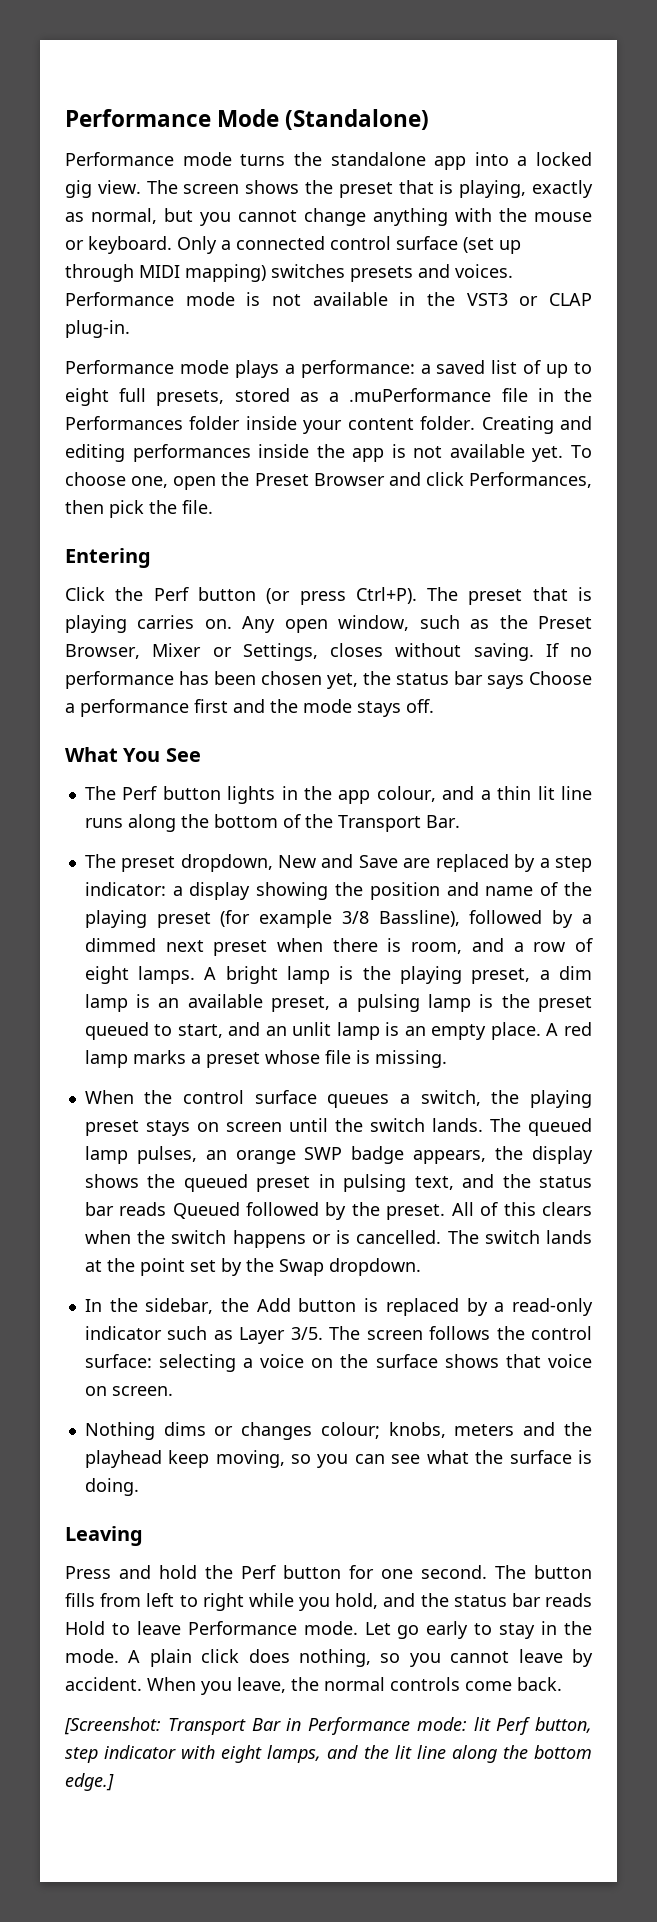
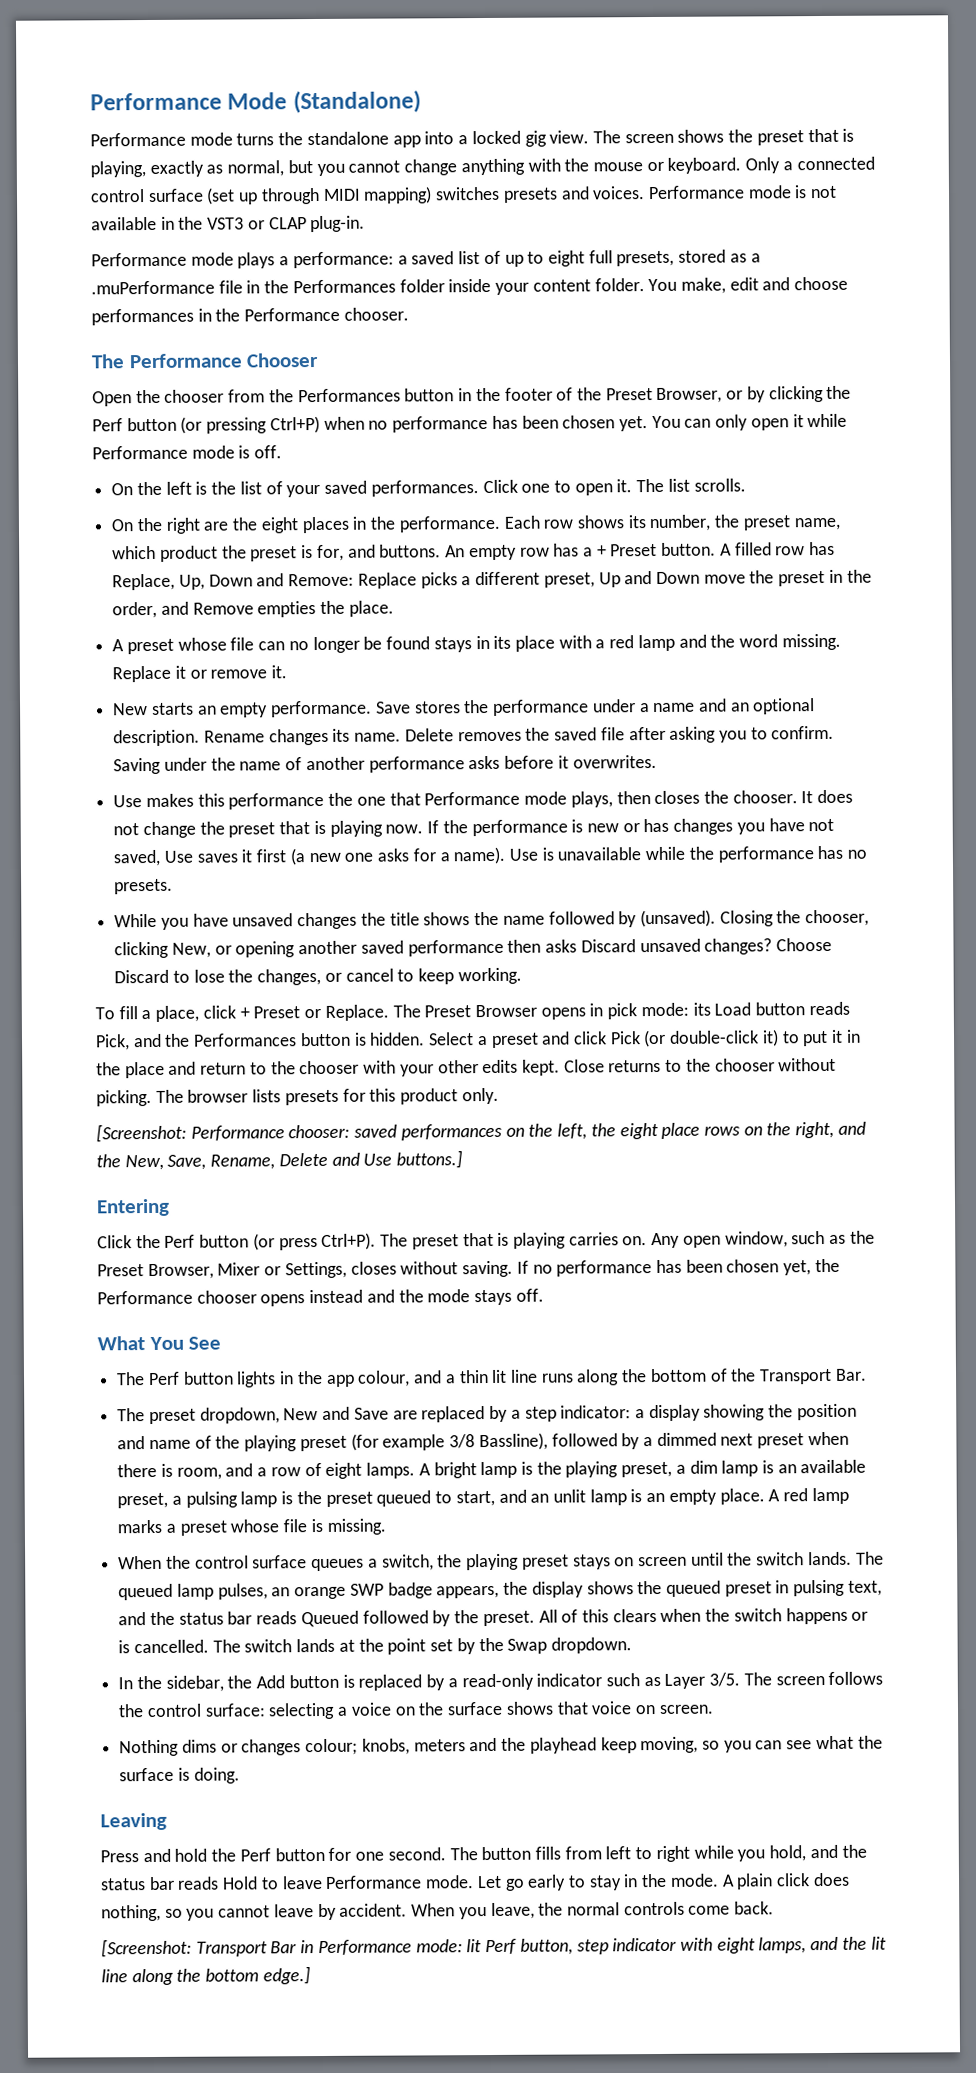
[481,416,592,434] [65,444,592,462] [65,472,592,490] [65,500,213,518] Creating and editing performances inside the app is not available yet. To choose one, open the Preset Browser and click Performances, then pick the file. -> [648,276,849,294] [91,307,409,326] [91,352,320,369] [92,385,852,407] [92,413,848,434] [92,445,283,460] [111,478,746,498] [111,514,841,534] [112,541,836,562] [112,569,872,591] [112,600,394,619] [112,633,841,655] [112,665,288,683] [113,698,816,718] [113,725,835,747] [113,754,657,775] [113,789,854,810] [113,818,835,839] [113,845,868,867] [114,878,174,895] [114,909,870,930] [114,937,832,959] [114,967,522,986] [95,1001,850,1022] [95,1029,861,1051] [96,1057,837,1079] [96,1087,499,1107] [96,1121,866,1143] [96,1150,464,1171] You make, edit and choose performances in the Performance chooser. // The Performance Chooser // Open the chooser from the Performances button in the footer of the Preset Browser, or by clicking the Perf button (or pressing Ctrl+P) when no performance has been chosen yet. You can only open it while Performance mode is off. // On the left is the list of your saved performances. Click one to open it. The list scrolls. // On the right are the eight places in the performance. Each row shows its number, the preset name, which product the preset is for, and buttons. An empty row has a + Preset button. A filled row has Replace, Up, Down and Remove: Replace picks a different preset, Up and Down move the preset in the order, and Remove empties the place. // A preset whose file can no longer be found stays in its place with a red lamp and the word missing. Replace it or remove it. // New starts an empty performance. Save stores the performance under a name and an optional description. Rename changes its name. Delete removes the saved file after asking you to confirm. Saving under the name of another performance asks before it overwrites. // Use makes this performance the one that Performance mode plays, then closes the chooser. It does not change the preset that is playing now. If the performance is new or has changes you have not saved, Use saves it first (a new one asks for a name). Use is unavailable while the performance has no presets. // While you have unsaved changes the title shows the name followed by (unsaved). Closing the chooser, clicking New, or opening another saved performance then asks Discard unsaved changes? Choose Discard to lose the changes, or cancel to keep working. // To fill a place, click + Preset or Replace. The Preset Browser opens in pick mode: its Load button reads Pick, and the Performances button is hidden. Select a preset and click Pick (or double-click it) to put it in the place and return to the chooser with your other edits kept. Close returns to the chooser without picking. The browser lists presets for this product only. // [Screenshot: Performance chooser: saved performances on the left, the eight place rows on the right, and the New, Save, Rename, Delete and Use buttons.]
[396,671,592,689] [65,699,228,717] status bar says Choose a performance first -> [97,1289,364,1307] Performance chooser opens instead

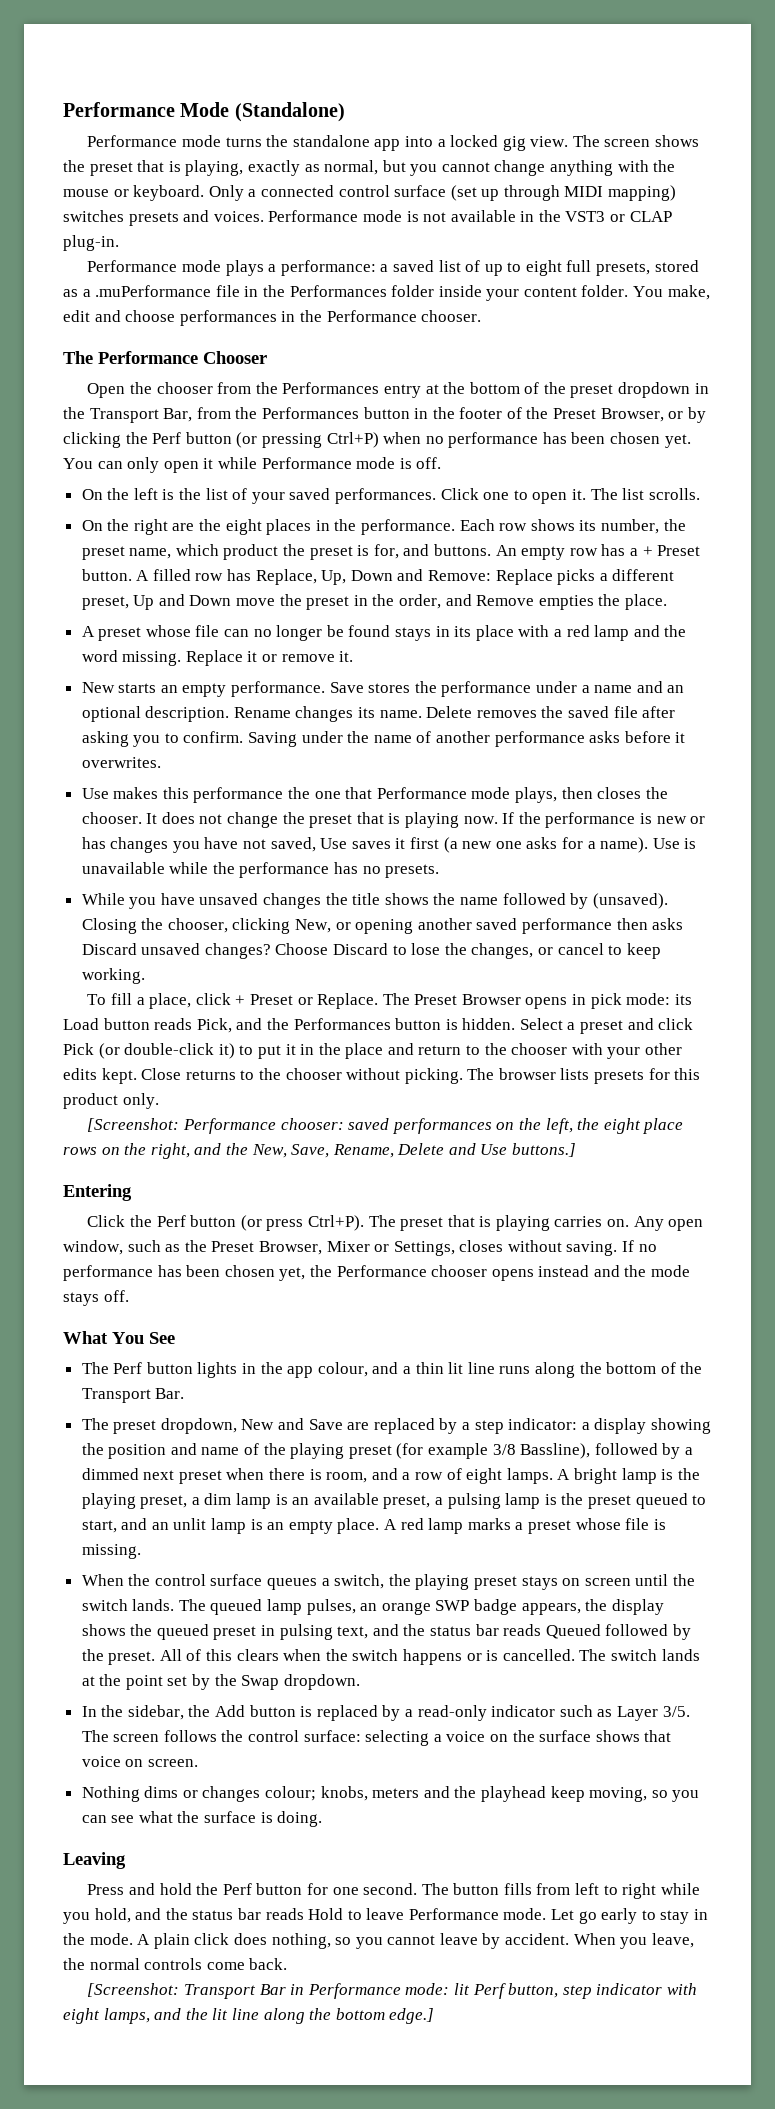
(401, 395) none -> [383,382,709,398] [63,407,359,423] entry at the bottom of the preset dropdown in the Transport Bar, from the Performances

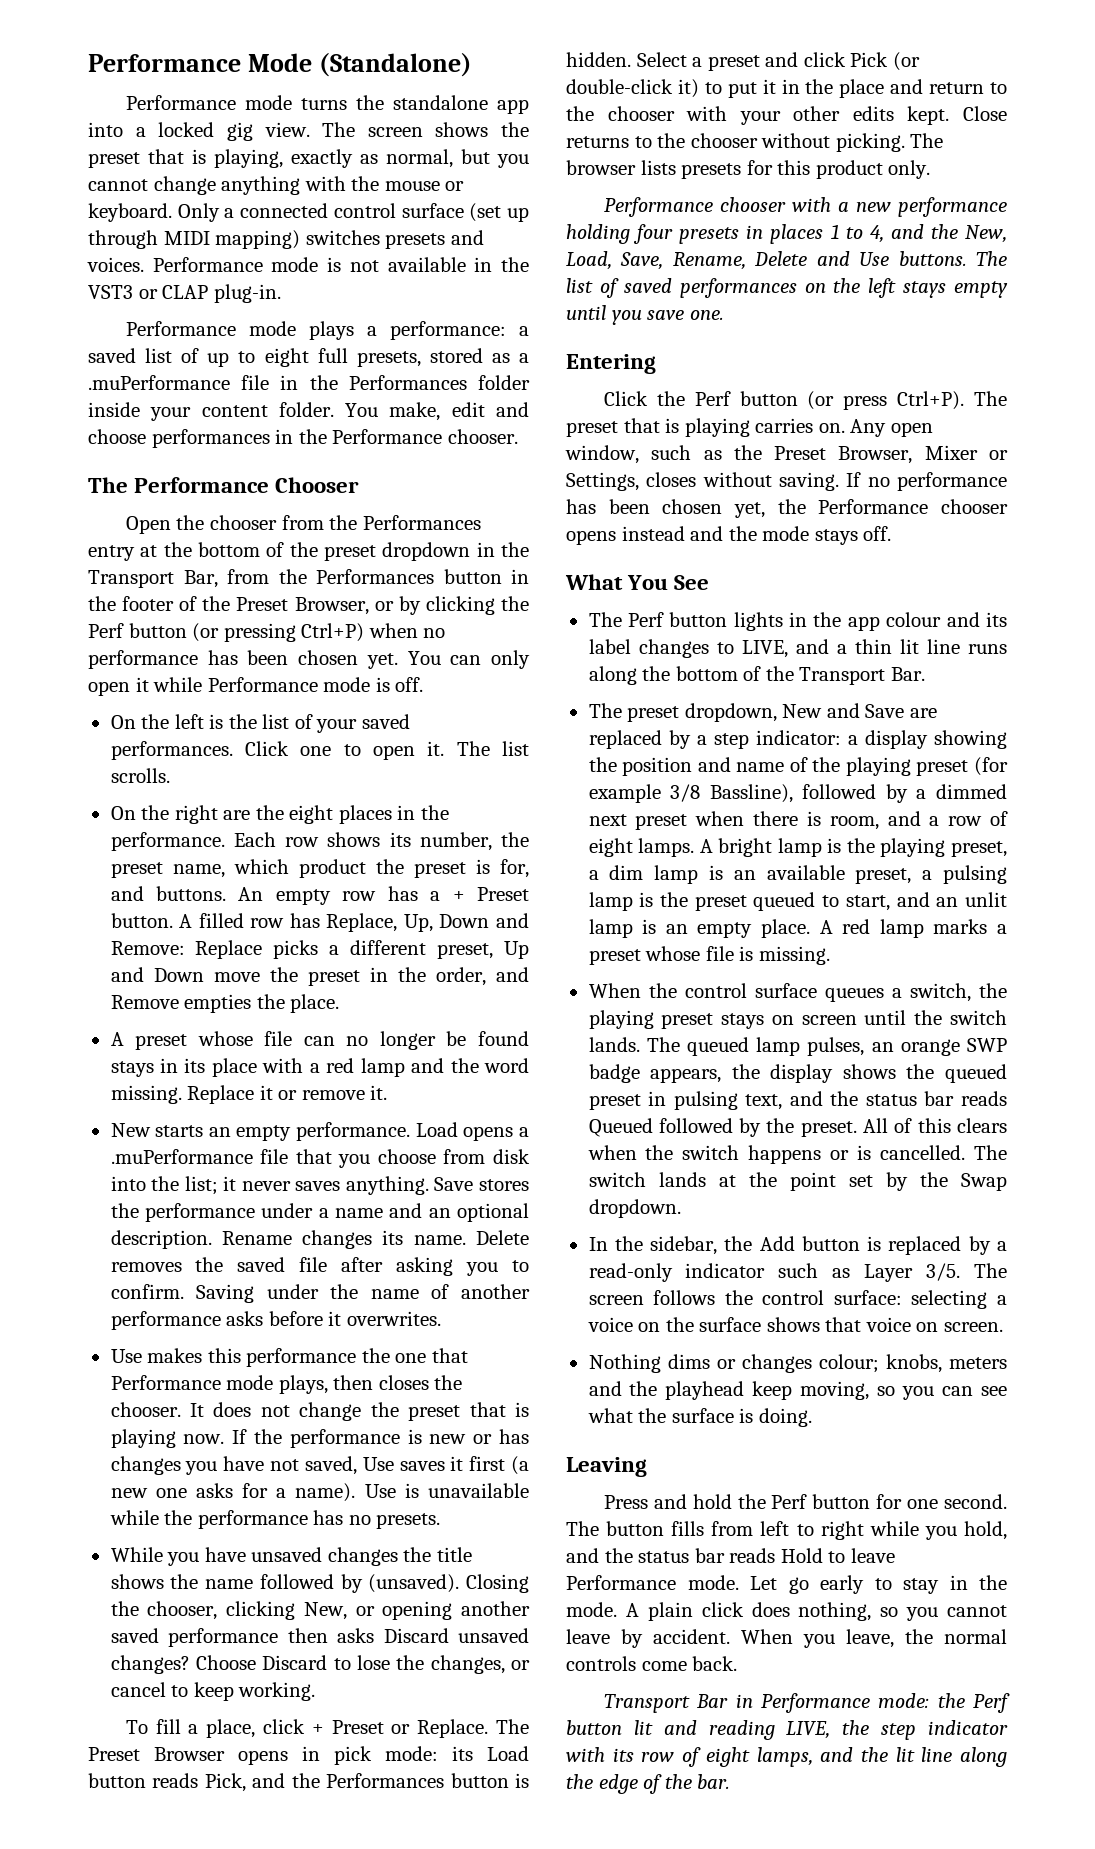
(326, 689) none -> [415,1122,529,1141] [110,1149,530,1168] [110,1176,429,1195] Load opens a .muPerformance file that you choose from disk into the list; it never saves anything.
[87,1118,684,1134] [63,1143,190,1159] [Screenshot: Performance chooser: saved performances on the left, the eight place rows on the right, -> [603,197,1008,217] [566,224,884,244] Performance chooser with a new performance holding four presets in places 1 to 4,
(287, 1151) none -> [566,251,612,270] Load,
[512,1143,577,1157] buttons.] -> [898,251,1007,266] [566,278,1008,298] [566,305,724,325] buttons. The list of saved performances on the left stays empty until you save one.
[317,1362,368,1377] colour, -> [886,612,1007,627] [588,639,788,658] colour and its label changes to LIVE,
[87,1983,180,1997] [Screenshot: -> (738, 1663) none
[453,1983,697,1999] lit Perf button, step indicator with -> [937,1693,1010,1713] [566,1720,1008,1740] [566,1747,702,1767] the Perf button lit and reading LIVE, the step indicator with its row of
[335,2008,435,2024] bottom edge.] -> [598,1774,731,1794] edge of the bar.

